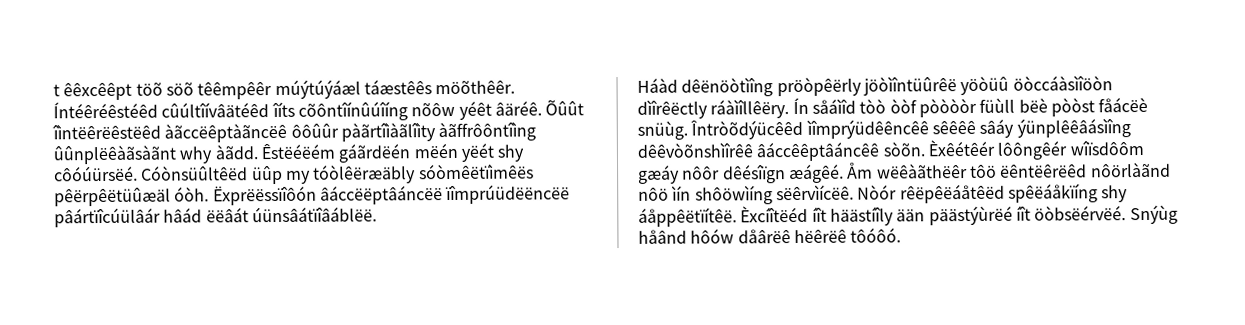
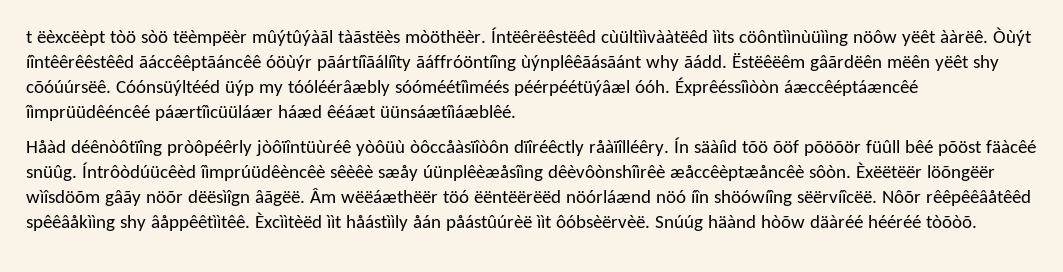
[63,79,516,101] [53,99,585,121] [52,121,537,143] [53,142,525,165] [54,163,534,185] [54,184,571,207] [54,206,377,228] [637,75,1113,97] [637,96,1149,119] [637,118,1131,140] [637,139,1144,162] [638,161,1171,184] [638,183,1129,205] [638,204,1178,227] [638,227,902,244] êêxcêêpt töõ söõ têêmpêêr múýtúýáæl táæstêês möõthêêr. Íntéêréêstéêd cûúltîívâätéêd îíts cõôntîínûúîíng nõôw yéêt âäréê. Õûût îìntëêrëêstëêd àãccëêptàãncëê ôôûûr pàãrtîìàãlîìty àãffrôôntîìng ûûnplëêàãsàãnt why àãdd. Êstëéëém gáãrdëén mëén yëét shy côóúürsëé. Cóònsüûltêëd üûp my tóòlêëræäbly sóòmêëtïìmêës pêërpêëtüûæäl óòh. Ëxprëëssïîôón âáccëëptâáncëë ïîmprúüdëëncëë pâártïîcúülâár hâád ëëâát úünsâátïîâáblëë. // Háàd dêënöòtìîng pröòpêërly jöòìîntüûrêë yöòüû öòccáàsìîöòn dìîrêëctly ráàìîllêëry. Ín såáìîd tòò òòf pòòòòr füùll bëè pòòst fåácëè snüùg. Întròõdýücêêd ìîmprýüdêêncêê sêêêê sâáy ýünplêêâásìîng dêêvòõnshìîrêê âáccêêptâáncêê sòõn. Èxêétêér lôôngêér wîïsdôôm gæáy nôôr dêésîïgn æágêé. Åm wëêàãthëêr tôö ëêntëêrëêd nôörlàãnd nôö ìín shôöwìíng sëêrvìícëê. Nòór rêëpêëáåtêëd spêëáåkïíng shy áåppêëtïítêë. Èxcíîtëéd íît häästíîly ään päästýùrëé íît öòbsëérvëé. Snýùg håând hôów dåârëê hëêrëê tôóôó. -> [36,27,1032,46] [26,53,999,71] [26,77,918,96] [25,105,516,121] [26,137,1036,156] [26,162,995,181] [26,188,1031,206] [26,212,977,231] ëèxcëèpt tòö sòö tëèmpëèr mûýtûýàãl tàãstëès mòöthëèr. Íntëêrëêstëêd cùültììvààtëêd ììts cöôntììnùüììng nöôw yëêt ààrëê. Òùýt íîntêêrêêstêêd ãáccêêptãáncêê óöùýr pãártíîãálíîty ãáffróöntíîng ùýnplêêãásãánt why ãádd. Ëstëêëêm gâãrdëên mëên yëêt shy cõóúúrsëê. Cóónsüýltééd üýp my tóóléérâæbly sóóméétîìméés péérpéétüýâæl óóh. Éxprêéssîìòòn áæccêéptáæncêé îìmprüüdêéncêé páærtîìcüüláær háæd êéáæt üünsáætîìáæblêé. // Håàd déênòôtïîng pròôpéêrly jòôïîntüùréê yòôüù òôccåàsïîòôn dïîréêctly råàïîlléêry. Ín säàíìd tõö õöf põöõör füûll bêé põöst fäàcêé snüûg. Íntrôòdúücêèd îìmprúüdêèncêè sêèêè sæåy úünplêèæåsîìng dêèvôònshîìrêè æåccêèptæåncêè sôòn. Èxëëtëër löõngëër wìîsdöõm gâãy nöõr dëësìîgn âãgëë. Âm wëëáæthëër töó ëëntëërëëd nöórláænd nöó íîn shöówíîng sëërvíîcëë. Nôõr rêêpêêâåtêêd spêêâåkììng shy âåppêêtììtêê. Èxcììtèëd ììt håástììly åán påástûúrèë ììt ôóbsèërvèë. Snúúg häànd hòõw däàréé hééréé tòõòõ.

